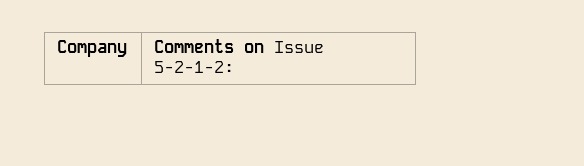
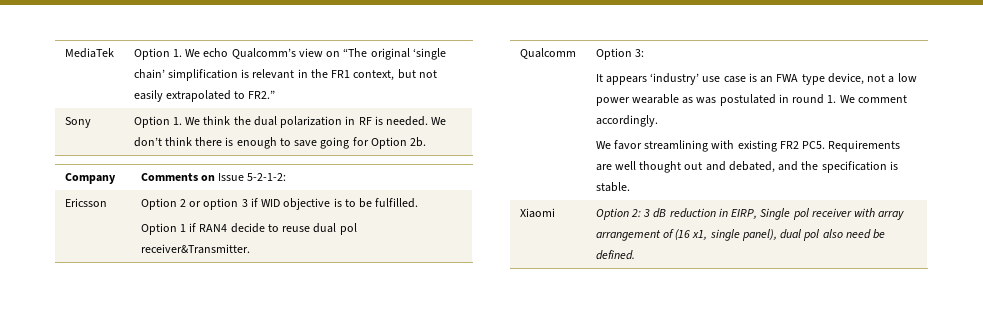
(57, 48) none -> [64,48,114,58] [133,48,446,60] [133,69,437,81] [133,90,276,102] [64,117,91,128] [133,116,447,128] [133,137,427,149] MediaTek | Option 1. We echo Qualcomm’s view on “The original ‘single chain’ simplification is relevant in the FR1 context, but not easily extrapolated to FR2.” // Sony | Option 1. We think the dual polarization in RF is needed. We don’t think there is enough to save going for Option 2b. //
(235, 67) none -> [64,198,107,207] [140,198,419,210] [140,223,357,235] [140,244,250,254] [519,48,576,59] [595,48,644,60] [595,73,917,85] [595,94,907,106] [595,115,658,127] [595,140,901,152] [595,161,898,173] [595,182,630,192] [519,208,555,218] [595,208,905,220] [595,229,886,241] [595,250,635,260] // Ericsson | Option 2 or option 3 if WID objective is to be fulfilled. // Option 1 if RAN4 decide to reuse dual pol receiver&Transmitter. // Qualcomm | Option 3: // It appears ‘industry’ use case is an FWA type device, not a low power wearable as was postulated in round 1. We comment accordingly. // We favor streamlining with existing FR2 PC5. Requirements are well thought out and debated, and the specification is stable. // Xiaomi | Option 2: 3 dB reduction in EIRP, Single pol receiver with array arrangement of (16 x1, single panel), dual pol also need be defined.

